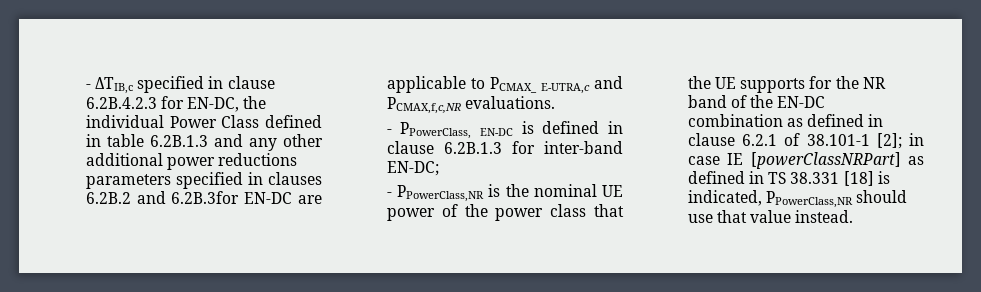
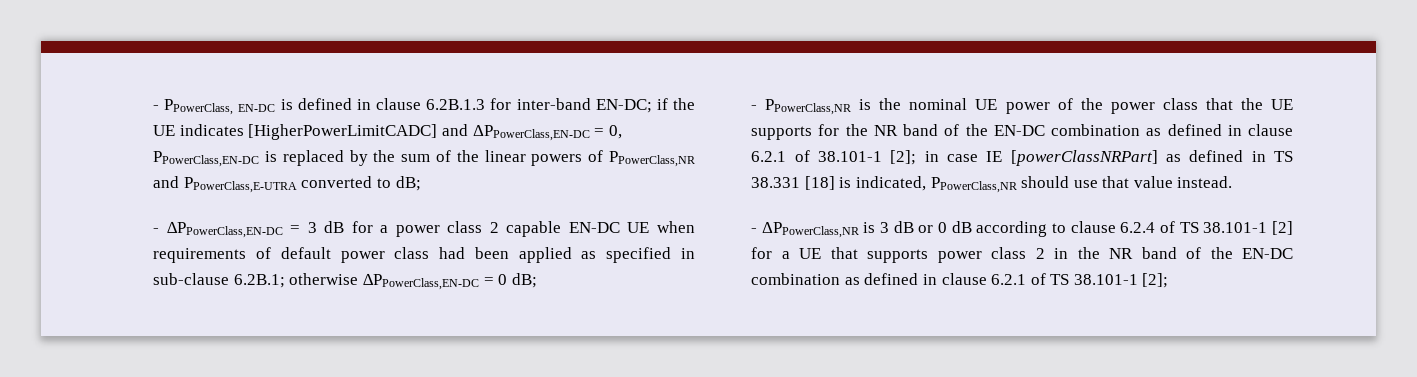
[85,76,275,94] [85,96,267,112] [85,115,322,128] [85,134,323,151] [85,153,298,170] [85,172,322,189] [85,191,322,204] [386,76,623,94] [386,96,556,114] [386,129,392,134] - ΔTIB,c specified in clause 6.2B.4.2.3 for EN-DC, the individual Power Class defined in table 6.2B.1.3 and any other additional power reductions parameters specified in clauses 6.2B.2 and 6.2B.3for EN-DC are applicable to PCMAX_ E-UTRA,c and PCMAX,f,c,NR evaluations. // - -> [153,105,160,110] -
(439, 168) none -> [656,98,695,110] [153,124,622,141] [153,150,696,167] [153,176,421,193] [153,221,695,238] [153,247,695,263] [153,273,537,290] if the UE indicates [HigherPowerLimitCADC] and ΔPPowerClass,EN-DC = 0, PPowerClass,EN-DC is replaced by the sum of the linear powers of PPowerClass,NR and PPowerClass,E-UTRA converted to dB; // - ∆PPowerClass,EN-DC = 3 dB for a power class 2 capable EN-DC UE when requirements of default power class had been applied as specified in sub-clause 6.2B.1; otherwise ∆PPowerClass,EN-DC = 0 dB;
(854, 216) none -> [751,221,1293,238] [751,247,1293,263] [751,273,1169,288] // - ΔPPowerClass,NR is 3 dB or 0 dB according to clause 6.2.4 of TS 38.101-1 [2] for a UE that supports power class 2 in the NR band of the EN-DC combination as defined in clause 6.2.1 of TS 38.101-1 [2];

